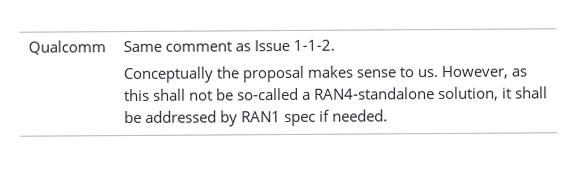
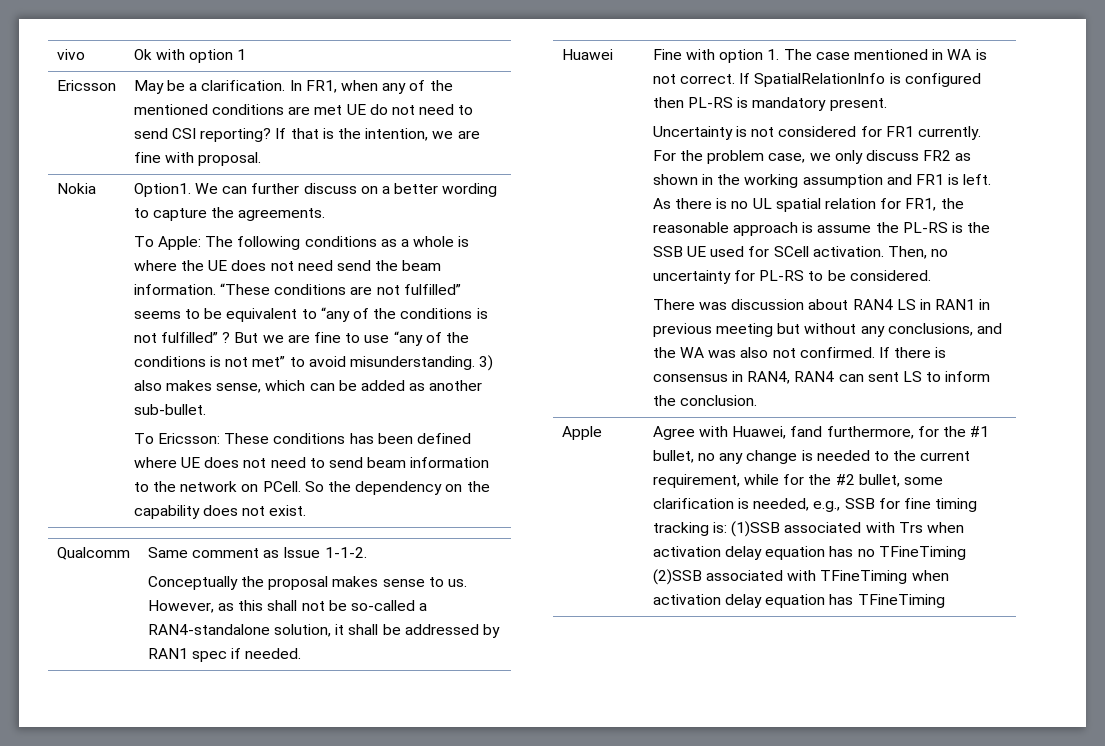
(27, 47) none -> [56,49,85,60] [133,49,247,63] [56,80,116,91] [133,80,453,94] [133,104,474,115] [133,128,480,142] [133,152,262,166] [56,183,96,194] [133,183,498,197] [133,207,326,221] [133,236,470,250] [133,260,442,271] [133,283,461,295] [133,307,488,322] [133,331,469,346] [133,355,494,371] [133,380,483,393] [133,404,206,415] [133,433,471,444] [133,457,490,468] [133,481,490,495] [133,505,307,519] vivo | Ok with option 1 // Ericsson | May be a clarification. In FR1, when any of the mentioned conditions are met UE do not need to send CSI reporting? If that is the intention, we are fine with proposal. // Nokia | Option1. We can further discuss on a better wording to capture the agreements. // To Apple: The following conditions as a whole is where the UE does not need send the beam information. “These conditions are not fulfilled” seems to be equivalent to “any of the conditions is not fulfilled” ? But we are fine to use “any of the conditions is not met” to avoid misunderstanding. 3) also makes sense, which can be added as another sub-bullet. // To Ericsson: These conditions has been defined where UE does not need to send beam information to the network on PCell. So the dependency on the capability does not exist. //
(388, 115) none -> [561,49,613,60] [652,49,987,63] [652,73,981,87] [652,97,887,111] [652,126,981,140] [652,150,972,164] [652,174,992,188] [652,198,964,212] [652,222,991,236] [652,246,949,259] [652,270,931,284] [652,299,991,310] [652,323,1002,337] [652,347,947,358] [652,371,991,384] [652,395,758,406] [561,426,602,440] [652,426,990,440] [652,450,971,464] [652,474,943,488] [652,498,978,512] [652,521,964,537] [652,546,966,560] [652,569,949,585] [652,594,945,608] // Huawei | Fine with option 1. The case mentioned in WA is not correct. If SpatialRelationInfo is configured then PL-RS is mandatory present. // Uncertainty is not considered for FR1 currently. For the problem case, we only discuss FR2 as shown in the working assumption and FR1 is left. As there is no UL spatial relation for FR1, the reasonable approach is assume the PL-RS is the SSB UE used for SCell activation. Then, no uncertainty for PL-RS to be considered. // There was discussion about RAN4 LS in RAN1 in previous meeting but without any conclusions, and the WA was also not confirmed. If there is consensus in RAN4, RAN4 can sent LS to inform the conclusion. // Apple | Agree with Huawei, fand furthermore, for the #1 bullet, no any change is needed to the current requirement, while for the #2 bullet, some clarification is needed, e.g., SSB for fine timing tracking is: (1)SSB associated with Trs when activation delay equation has no TFineTiming (2)SSB associated with TFineTiming when activation delay equation has TFineTiming

